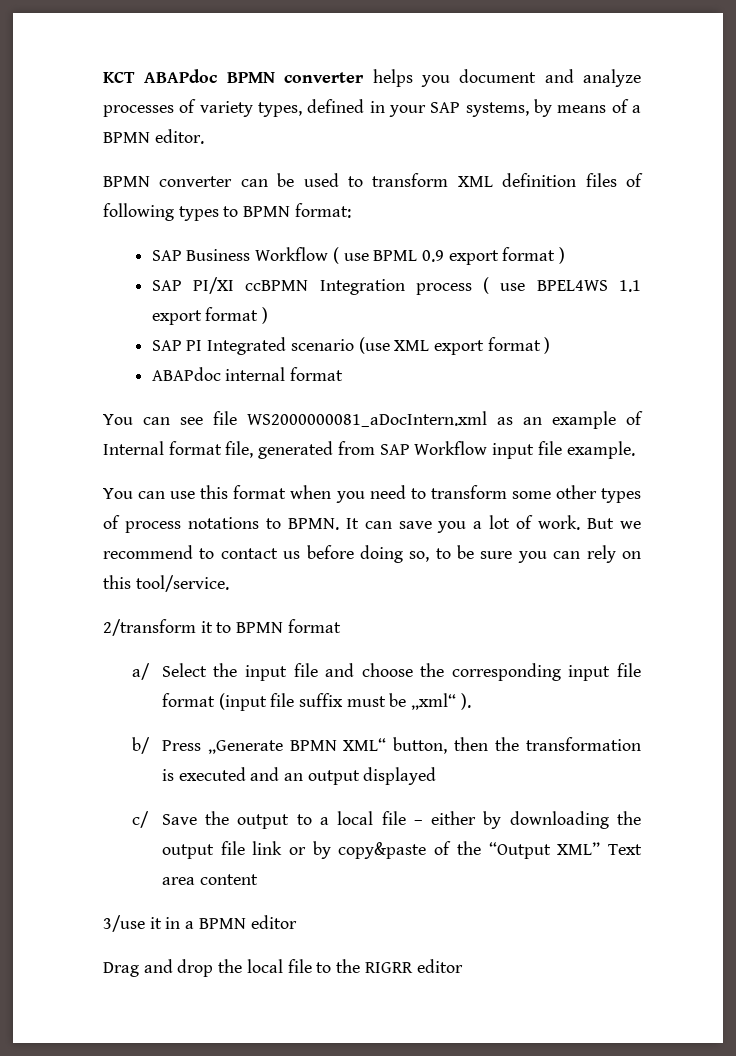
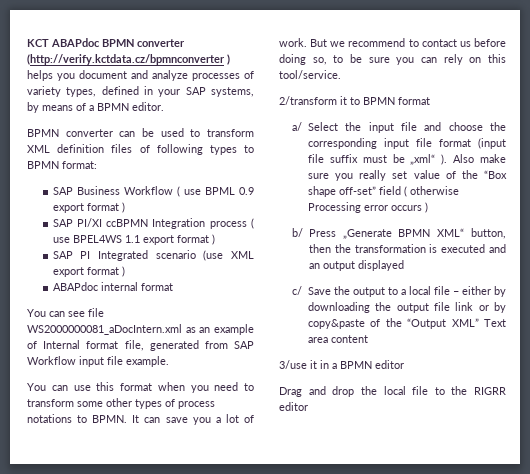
(365, 77) none -> [27,54,230,65] (http://verify.kctdata.cz/bpmnconverter )
(471, 701) none -> [453,154,506,163] [307,170,507,181] [307,186,459,197] [307,202,428,213] Also make sure you really set value of the “Box shape off-set” field ( otherwise Processing error occurs )

